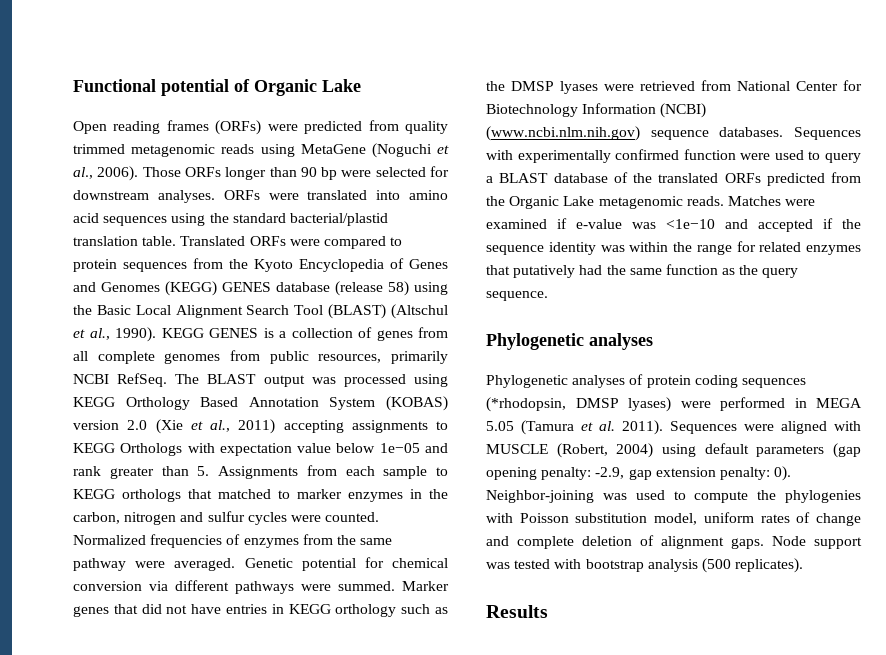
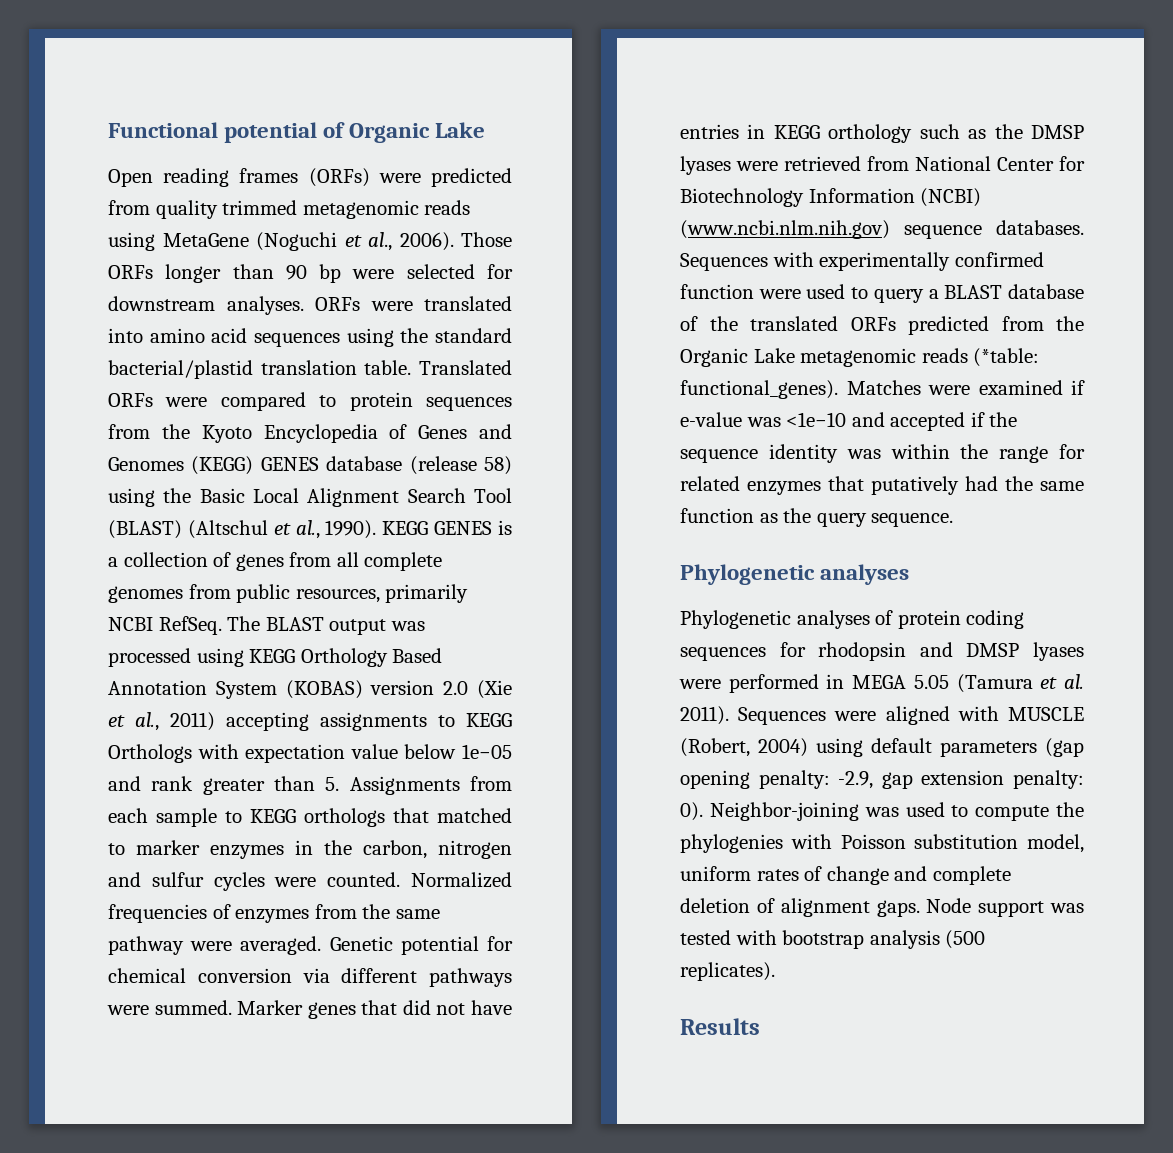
[686,196,724,206] reads. -> [921,348,1040,367] [680,380,838,399] reads (*table: functional_genes).
[486,397,671,412] (*rhodopsin, DMSP lyases) -> [779,642,1084,661] for rhodopsin and DMSP lyases

